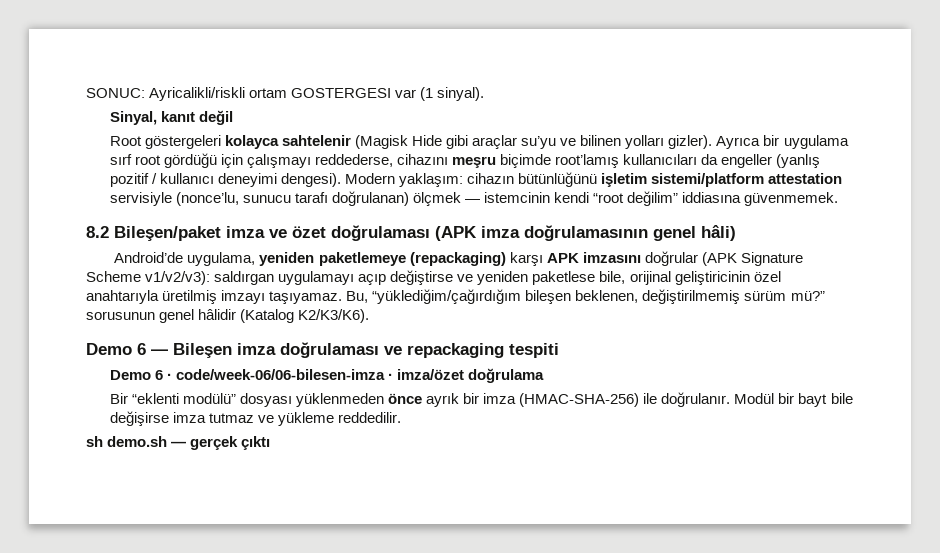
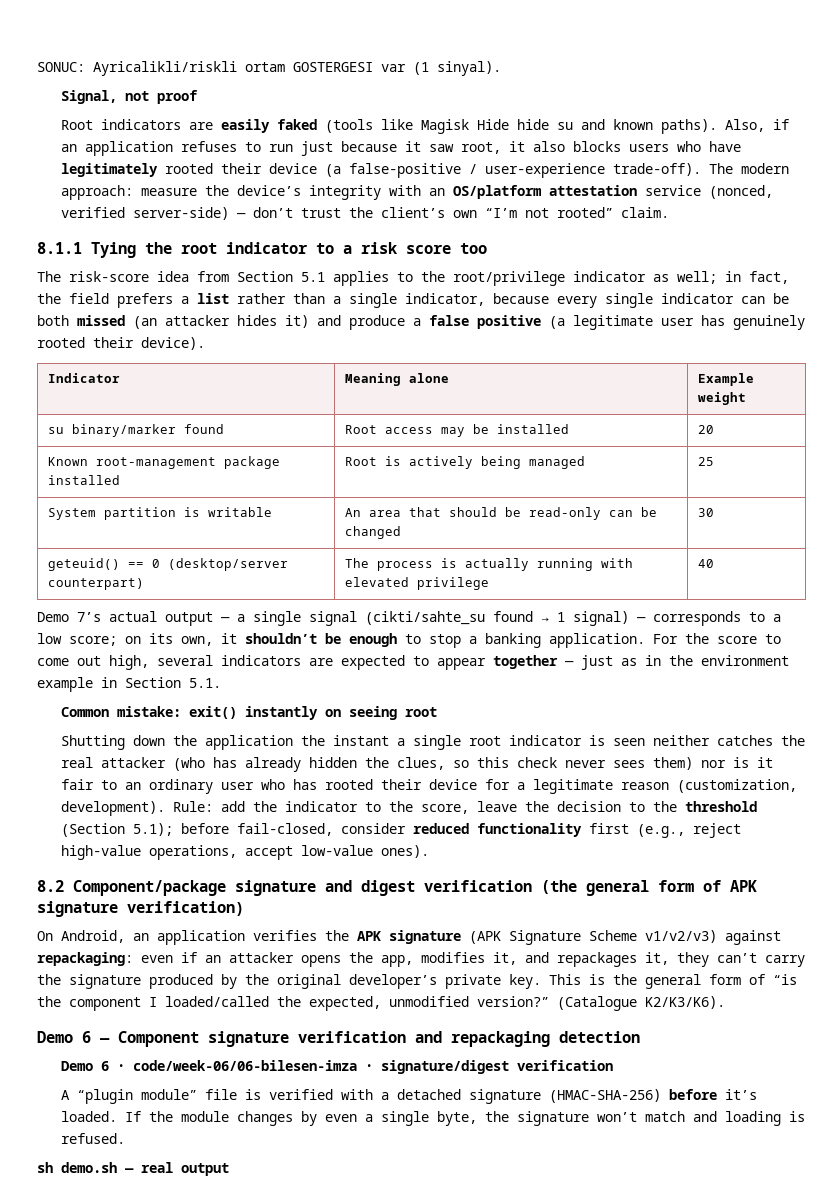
[109,110,233,125] [109,135,849,149] [109,153,821,168] [109,172,843,187] [109,191,839,206] [86,225,736,241] [114,251,803,266] [86,270,781,285] [86,289,825,304] [86,309,370,323] [86,342,559,358] Sinyal, kanıt değil // Root göstergeleri kolayca sahtelenir (Magisk Hide gibi araçlar su’yu ve bilinen yolları gizler). Ayrıca bir uygulama sırf root gördüğü için çalışmayı reddederse, cihazını meşru biçimde root’lamış kullanıcıları da engeller (yanlış pozitif / kullanıcı deneyimi dengesi). Modern yaklaşım: cihazın bütünlüğünü işletim sistemi/platform attestation servisiyle (nonce’lu, sunucu tarafı doğrulanan) ölçmek — istemcinin kendi “root değilim” iddiasına güvenmemek. // 8.2 Bileşen/paket imza ve özet doğrulaması (APK imza doğrulamasının genel hâli) // Android’de uygulama, yeniden paketlemeye (repackaging) karşı APK imzasını doğrular (APK Signature Scheme v1/v2/v3): saldırgan uygulamayı açıp değiştirse ve yeniden paketlese bile, orijinal geliştiricinin özel anahtarıyla üretilmiş imzayı taşıyamaz. Bu, “yüklediğim/çağırdığım bileşen beklenen, değiştirilmemiş sürüm mü?” sorusunun genel hâlidir (Katalog K2/K3/K6). // Demo 6 — Bileşen imza doğrulaması ve repackaging tespiti -> [60,90,198,104] [60,119,789,134] [60,141,741,156] [60,163,789,178] [60,185,773,200] [60,207,669,220] [37,242,487,258] [37,271,789,286] [37,293,789,308] [37,315,805,330] [37,337,205,350] [48,373,121,383] [345,373,450,386] [698,373,755,386] [698,392,747,405] [48,424,225,437] [345,424,570,437] [698,425,715,434] [48,456,281,469] [48,475,121,485] [345,456,586,469] [698,457,715,466] [48,507,273,520] [345,507,658,520] [345,526,402,539] [698,508,715,517] [48,558,289,571] [48,578,145,590] [345,558,634,571] [345,577,490,590] [698,559,715,568] [37,611,781,626] [37,633,781,648] [37,655,789,670] [37,677,221,692] [60,706,437,720] [60,735,805,750] [60,757,773,772] [60,779,797,794] [60,801,757,816] [60,823,741,838] [60,845,429,860] [37,880,757,896] [37,901,244,917] [37,930,781,945] [37,952,805,967] [37,974,797,989] [37,996,725,1011] [37,1031,640,1047] Signal, not proof // Root indicators are easily faked (tools like Magisk Hide hide su and known paths). Also, if an application refuses to run just because it saw root, it also blocks users who have legitimately rooted their device (a false-positive / user-experience trade-off). The modern approach: measure the device’s integrity with an OS/platform attestation service (nonced, verified server-side) — don’t trust the client’s own “I’m not rooted” claim. // 8.1.1 Tying the root indicator to a risk score too // The risk-score idea from Section 5.1 applies to the root/privilege indicator as well; in fact, the field prefers a list rather than a single indicator, because every single indicator can be both missed (an attacker hides it) and produce a false positive (a legitimate user has genuinely rooted their device). // Indicator | Meaning alone | Example weight // su binary/marker found | Root access may be installed | 20 // Known root-management package installed | Root is actively being managed | 25 // System partition is writable | An area that should be read-only can be changed | 30 // geteuid() == 0 (desktop/server counterpart) | The process is actually running with elevated privilege | 40 // Demo 7’s actual output — a single signal (cikti/sahte_su found → 1 signal) — corresponds to a low score; on its own, it shouldn’t be enough to stop a banking application. For the score to come out high, several indicators are expected to appear together — just as in the environment example in Section 5.1. // Common mistake: exit() instantly on seeing root // Shutting down the application the instant a single root indicator is seen neither catches the real attacker (who has already hidden the clues, so this check never sees them) nor is it fair to an ordinary user who has rooted their device for a legitimate reason (customization, development). Rule: add the indicator to the score, leave the decision to the threshold (Section 5.1); before fail-closed, consider reduced functionality first (e.g., reject high-value operations, accept low-value ones). // 8.2 Component/package signature and digest verification (the general form of APK signature verification) // On Android, an application verifies the APK signature (APK Signature Scheme v1/v2/v3) against repackaging: even if an attacker opens the app, modifies it, and repackages it, they can’t carry the signature produced by the original developer’s private key. This is the general form of “is the component I loaded/called the expected, unmodified version?” (Catalogue K2/K3/K6). // Demo 6 — Component signature verification and repackaging detection
[397,368,545,383] [109,392,853,407] [109,411,402,426] imza/özet doğrulama // Bir “eklenti modülü” dosyası yüklenmeden önce ayrık bir imza (HMAC-SHA-256) ile doğrulanır. Modül bir bayt bile değişirse imza tutmaz ve yükleme reddedilir. -> [380,1060,613,1074] [60,1089,757,1104] [60,1111,805,1126] [60,1133,125,1144] signature/digest verification // A “plugin module” file is verified with a detached signature (HMAC-SHA-256) before it’s loaded. If the module changes by even a single byte, the signature won’t match and loading is refused.
[190,436,271,450] gerçek çıktı -> [141,1162,229,1176] real output

